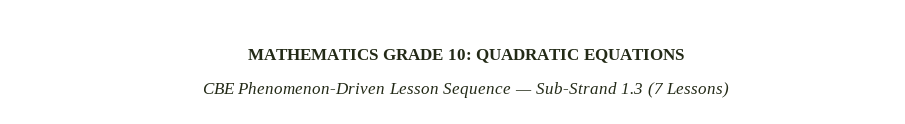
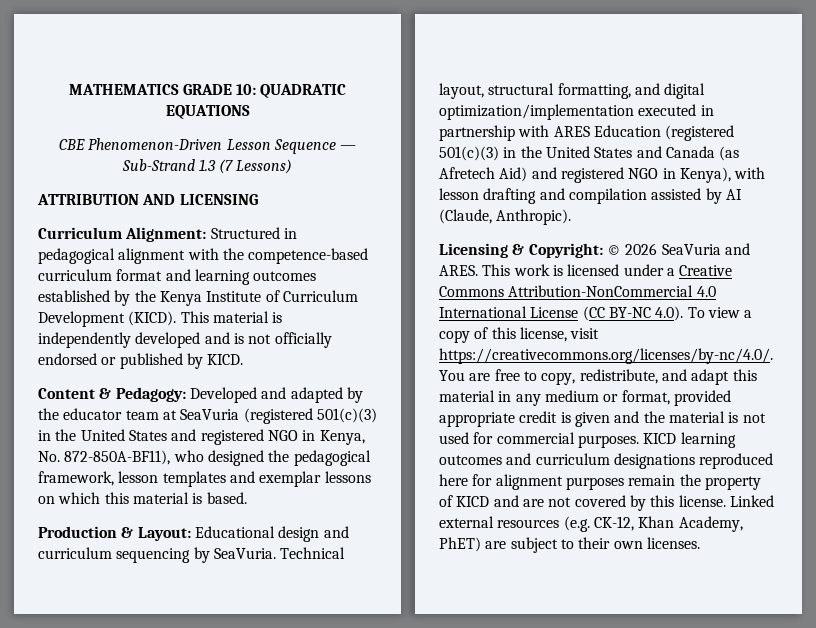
(730, 90) none -> [37,194,258,205] [38,227,297,242] [38,248,369,264] [38,269,317,285] [38,290,358,306] [38,311,283,327] [38,332,332,348] [38,353,244,369] [38,387,363,403] [38,408,377,424] [38,429,365,445] [38,450,371,466] [38,471,371,487] [38,492,247,504] [38,526,349,542] [38,547,346,563] [439,83,706,99] [439,104,714,120] [439,125,735,141] [439,146,740,161] [439,167,766,183] [439,188,742,204] [439,209,572,225] [439,243,750,258] [439,264,733,276] [439,285,716,297] [439,306,753,321] [439,327,600,343] [439,348,773,364] [439,369,757,385] [439,390,731,406] [439,411,766,427] [439,432,736,448] [439,453,774,469] [439,474,761,490] [439,495,774,511] [439,516,743,532] [439,537,700,553] // ATTRIBUTION AND LICENSING // Curriculum Alignment: Structured in pedagogical alignment with the competence-based curriculum format and learning outcomes established by the Kenya Institute of Curriculum Development (KICD). This material is independently developed and is not officially endorsed or published by KICD. // Content & Pedagogy: Developed and adapted by the educator team at SeaVuria (registered 501(c)(3) in the United States and registered NGO in Kenya, No. 872-850A-BF11), who designed the pedagogical framework, lesson templates and exemplar lessons on which this material is based. // Production & Layout: Educational design and curriculum sequencing by SeaVuria. Technical layout, structural formatting, and digital optimization/implementation executed in partnership with ARES Education (registered 501(c)(3) in the United States and Canada (as Afretech Aid) and registered NGO in Kenya), with lesson drafting and compilation assisted by AI (Claude, Anthropic). // Licensing & Copyright: © 2026 SeaVuria and ARES. This work is licensed under a Creative Commons Attribution-NonCommercial 4.0 International License (CC BY-NC 4.0). To view a copy of this license, visit https://creativecommons.org/licenses/by-nc/4.0/. You are free to copy, redistribute, and adapt this material in any medium or format, provided appropriate credit is given and the material is not used for commercial purposes. KICD learning outcomes and curriculum designations reproduced here for alignment purposes remain the property of KICD and are not covered by this license. Linked external resources (e.g. CK-12, Khan Academy, PhET) are subject to their own licenses.

